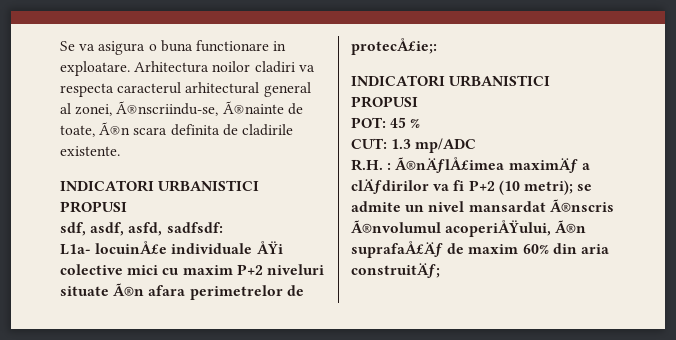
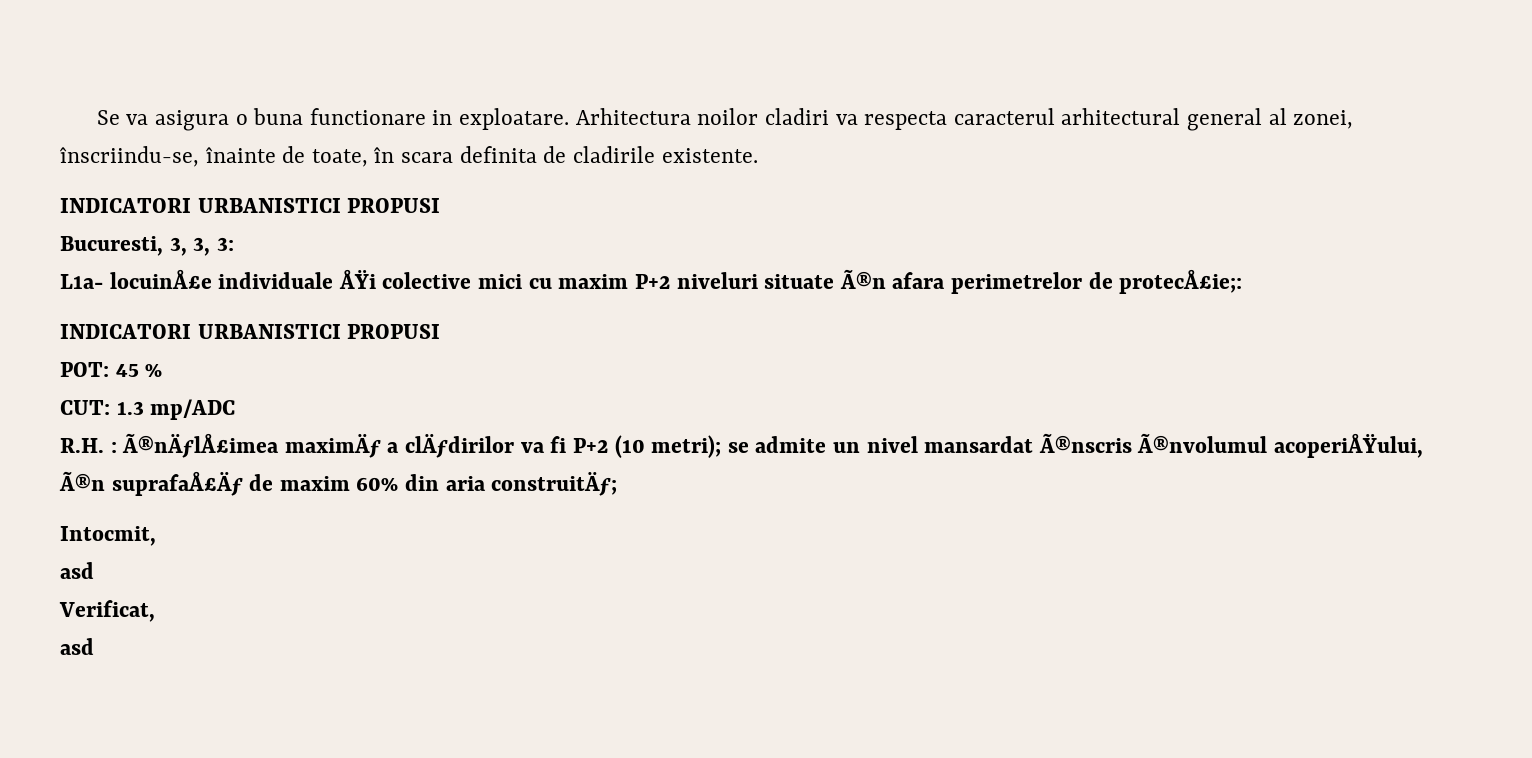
[116,101,284,116] Ã®nscriindu-se, Ã®nainte -> [60,146,276,167] înscriindu-se, înainte
[99,122,131,135] Ã®n -> [374,147,395,163] în
[60,222,223,236] sdf, asdf, asfd, sadfsdf: -> [60,236,234,256] Bucuresti, 3, 3, 3:
(440, 270) none -> [60,526,156,546] [60,562,94,579] [59,600,155,622] [60,638,94,655] // Intocmit, // asd // Verificat, // asd

